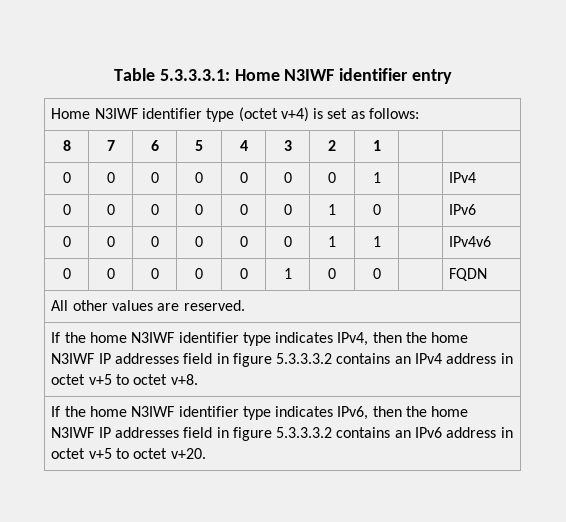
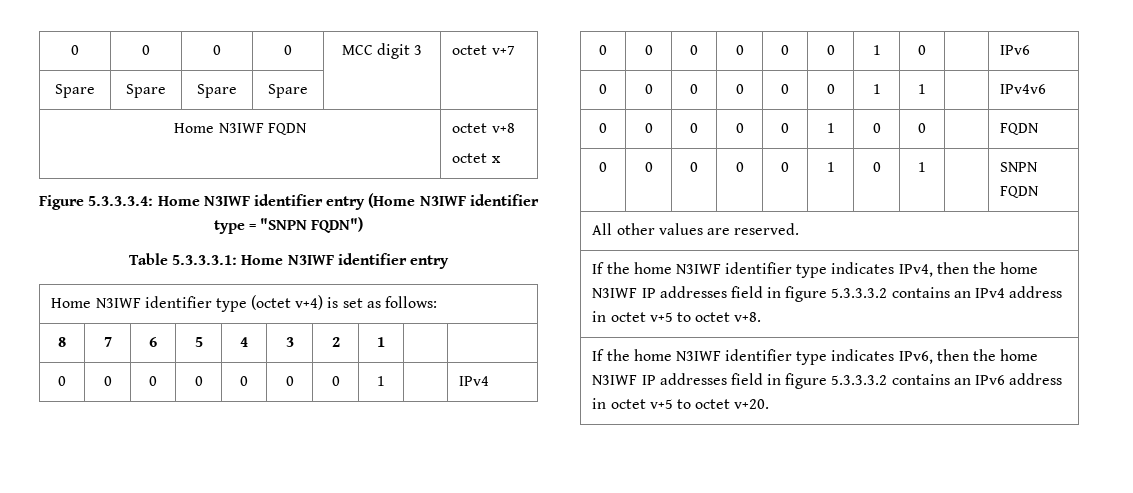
(114, 74) none -> [71,45,79,55] [142,45,150,55] [213,45,221,55] [284,45,292,55] [341,43,423,59] [452,45,515,55] [55,84,95,98] [126,84,166,98] [197,84,237,98] [268,84,308,98] [174,123,307,135] [452,123,515,133] [452,153,501,163] [39,193,539,210] [213,217,364,234] 0 | 0 | 0 | 0 | MCC digit 3 | octet v+7 // Spare | Spare | Spare | Spare | | // Home N3IWF FQDN | octet v+8 // octet x // Figure 5.3.3.3.4: Home N3IWF identifier entry (Home N3IWF identifier type = "SNPN FQDN") //
(488, 274) none -> [599,162,607,172] [644,162,653,172] [690,162,698,172] [735,162,744,172] [781,162,789,172] [826,162,835,172] [872,162,881,172] [918,162,926,172] [1000,162,1039,172] [1000,186,1040,198] // 0 | 0 | 0 | 0 | 0 | 1 | 0 | 1 | | SNPN FQDN

